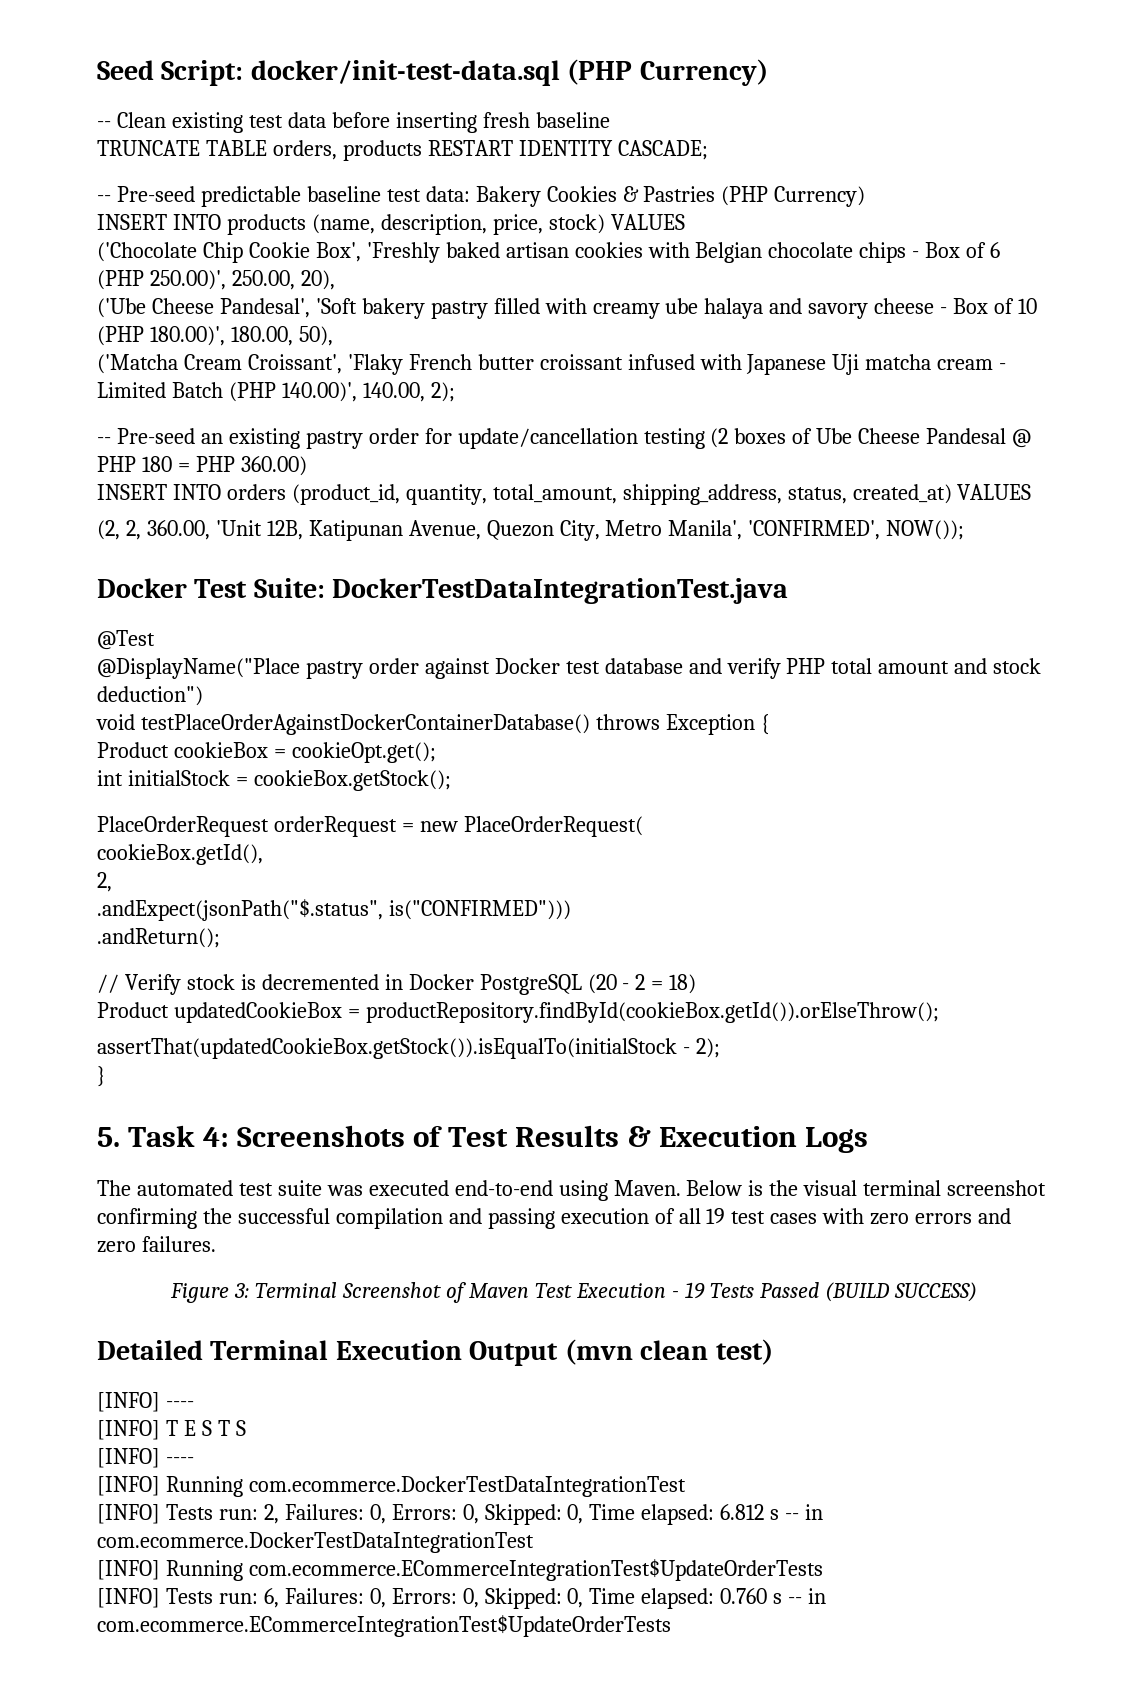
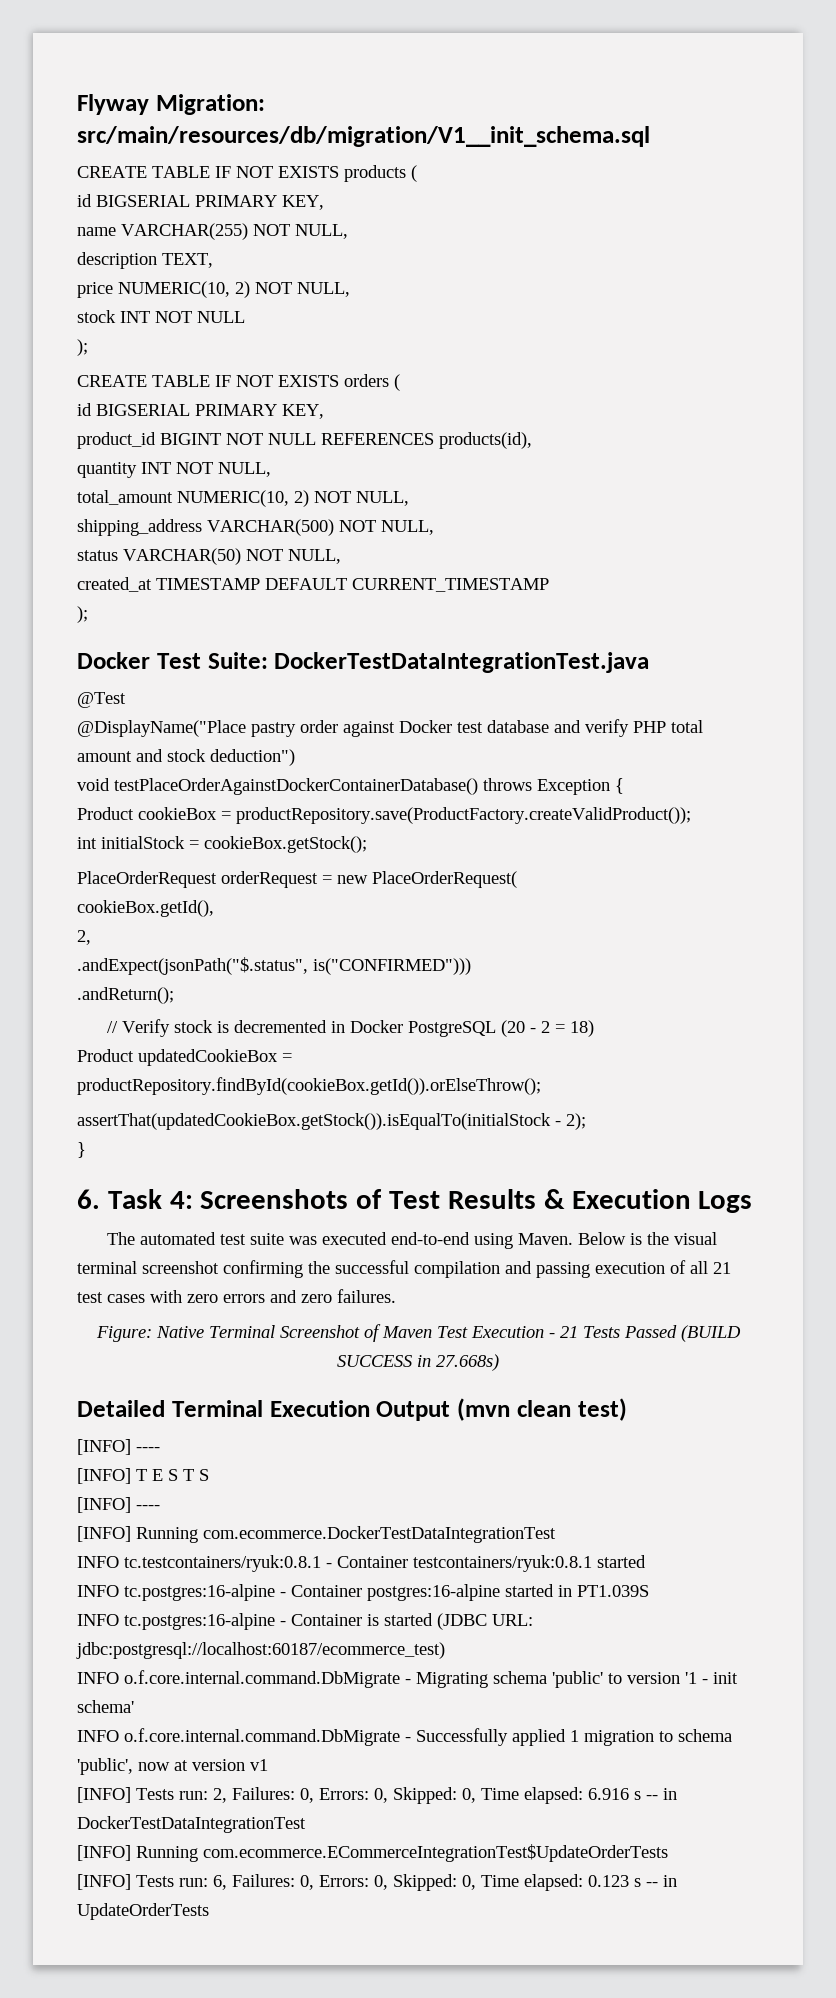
[97,59,768,86] [97,112,610,133] [97,140,708,161] [97,186,866,207] [97,214,685,235] [97,242,1001,263] [97,270,335,290] [97,298,1037,319] [97,326,333,346] [97,354,1007,375] [97,382,455,402] [97,428,1032,449] [97,456,307,476] [97,484,1032,505] [97,520,965,541] Seed Script: docker/init-test-data.sql (PHP Currency) // -- Clean existing test data before inserting fresh baseline // TRUNCATE TABLE orders, products RESTART IDENTITY CASCADE; // -- Pre-seed predictable baseline test data: Bakery Cookies & Pastries (PHP Currency) // INSERT INTO products (name, description, price, stock) VALUES // ('Chocolate Chip Cookie Box', 'Freshly baked artisan cookies with Belgian chocolate chips - Box of 6 (PHP 250.00)', 250.00, 20), // ('Ube Cheese Pandesal', 'Soft bakery pastry filled with creamy ube halaya and savory cheese - Box of 10 (PHP 180.00)', 180.00, 50), // ('Matcha Cream Croissant', 'Flaky French butter croissant infused with Japanese Uji matcha cream - Limited Batch (PHP 140.00)', 140.00, 2); // -- Pre-seed an existing pastry order for update/cancellation testing (2 boxes of Ube Cheese Pandesal @ PHP 180 = PHP 360.00) // INSERT INTO orders (product_id, quantity, total_amount, shipping_address, status, created_at) VALUES // (2, 2, 360.00, 'Unit 12B, Katipunan Avenue, Quezon City, Metro Manila', 'CONFIRMED', NOW()); -> [77,94,265,115] [77,126,650,147] [77,165,417,182] [77,194,324,210] [77,223,348,240] [77,252,213,269] [77,281,350,298] [77,310,245,323] [77,339,88,356] [77,374,400,391] [77,403,324,419] [77,432,532,449] [77,462,271,478] [77,490,409,507] [77,519,434,536] [77,548,341,565] [77,577,549,592] [77,606,88,623] Flyway Migration: src/main/resources/db/migration/V1__init_schema.sql // CREATE TABLE IF NOT EXISTS products ( // id BIGSERIAL PRIMARY KEY, // name VARCHAR(255) NOT NULL, // description TEXT, // price NUMERIC(10, 2) NOT NULL, // stock INT NOT NULL // ); // CREATE TABLE IF NOT EXISTS orders ( // id BIGSERIAL PRIMARY KEY, // product_id BIGINT NOT NULL REFERENCES products(id), // quantity INT NOT NULL, // total_amount NUMERIC(10, 2) NOT NULL, // shipping_address VARCHAR(500) NOT NULL, // status VARCHAR(50) NOT NULL, // created_at TIMESTAMP DEFAULT CURRENT_TIMESTAMP // );
[291,742,436,763] cookieOpt.get(); -> [236,807,691,824] productRepository.save(ProductFactory.createValidProduct());
[97,1127,120,1147] 5. -> [77,1189,100,1209] 6.
[706,1208,726,1224] 19 -> [713,1262,731,1274] 21
[170,1283,250,1303] Figure 3: -> [95,1326,204,1342] Figure: Native
[684,1282,705,1299] 19 -> [559,1326,578,1338] 21
[893,1282,977,1302] SUCCESS) -> [337,1354,499,1371] SUCCESS in 27.668s)
(686, 1486) none -> [77,1555,646,1572] [77,1584,649,1601] [77,1613,533,1630] [76,1642,445,1659] [77,1670,738,1688] [77,1700,134,1713] [77,1728,732,1746] [77,1758,268,1775] // INFO tc.testcontainers/ryuk:0.8.1 - Container testcontainers/ryuk:0.8.1 started // INFO tc.postgres:16-alpine - Container postgres:16-alpine started in PT1.039S // INFO tc.postgres:16-alpine - Container is started (JDBC URL: jdbc:postgresql://localhost:60187/ecommerce_test) // INFO o.f.core.internal.command.DbMigrate - Migrating schema 'public' to version '1 - init schema' // INFO o.f.core.internal.command.DbMigrate - Successfully applied 1 migration to schema 'public', now at version v1
[720,1504,824,1520] [97,1532,534,1553] 6.812 s -- in com.ecommerce.DockerTestDataIntegrationTest -> [588,1788,677,1800] [77,1816,306,1833] 6.916 s -- in DockerTestDataIntegrationTest
[720,1588,827,1604] [97,1615,671,1637] 0.760 s -- in com.ecommerce.ECommerceIntegrationTest$UpdateOrderTests -> [588,1875,677,1887] [77,1903,209,1920] 0.123 s -- in UpdateOrderTests

